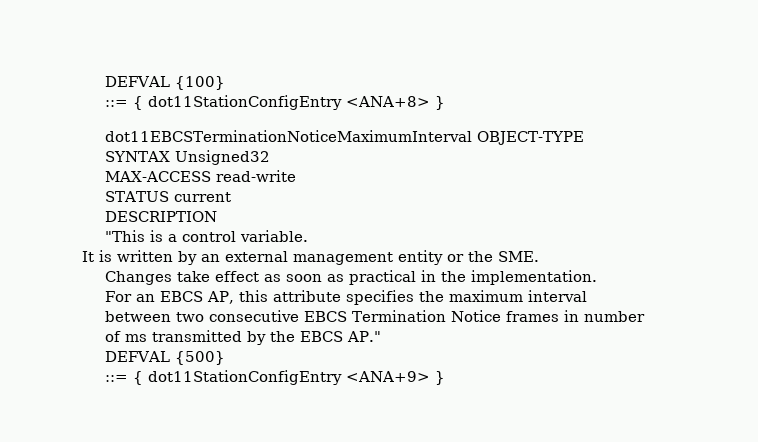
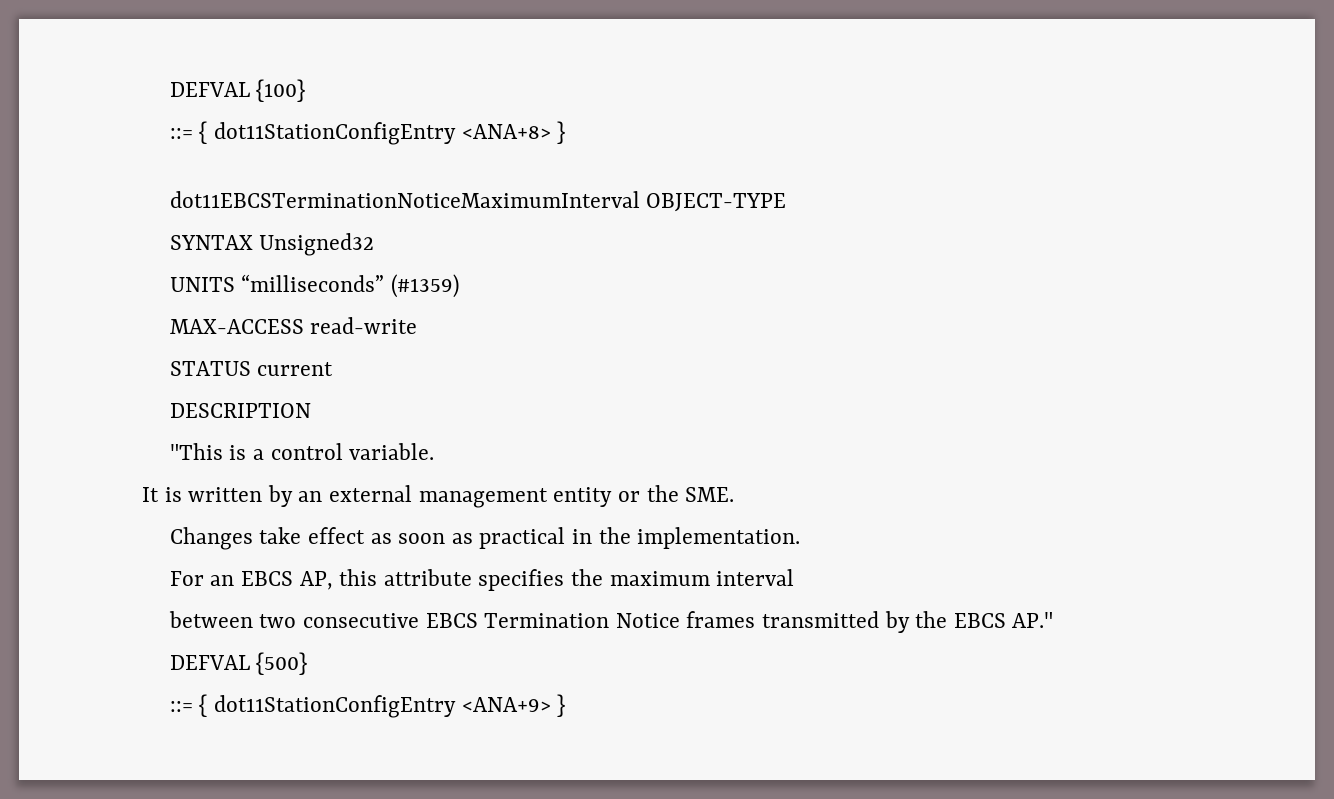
(270, 157) none -> [169,274,459,298] // UNITS “milliseconds” (#1359)
[563,310,645,322] [104,331,147,342] in number // of ms -> (756, 619) none

